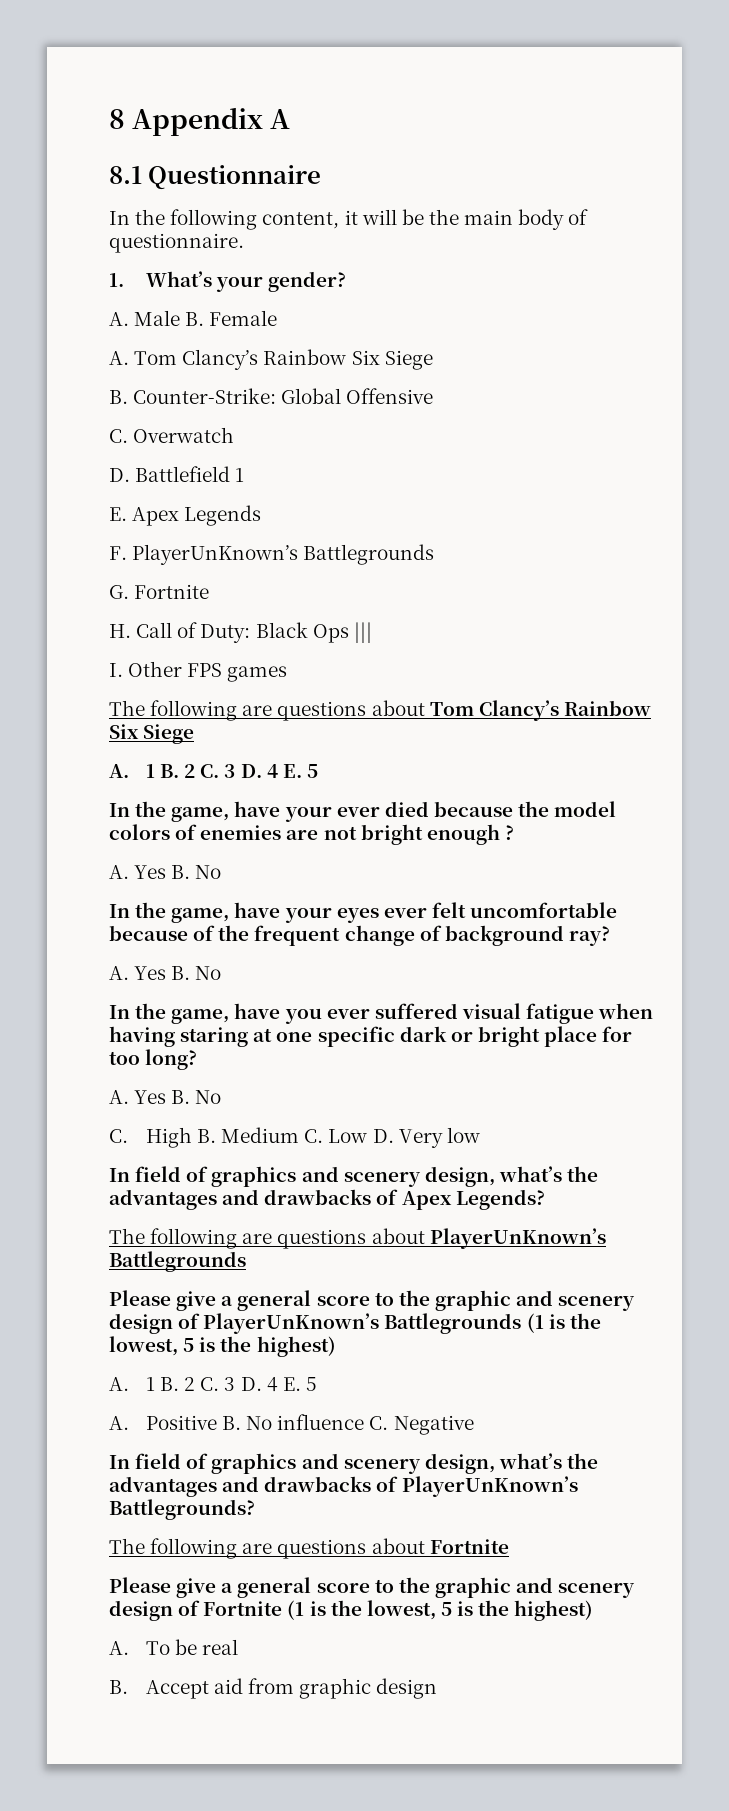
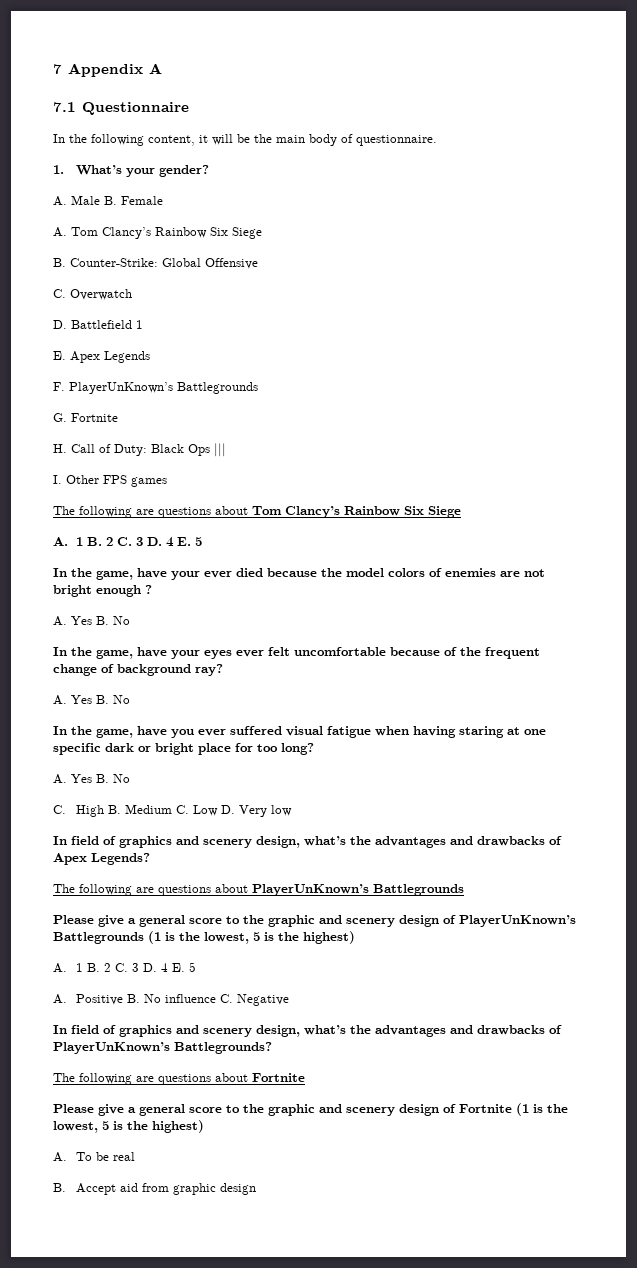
[109,109,125,129] 8 -> [53,64,62,74] 7
[109,166,142,184] 8.1 -> [53,102,76,112] 7.1

